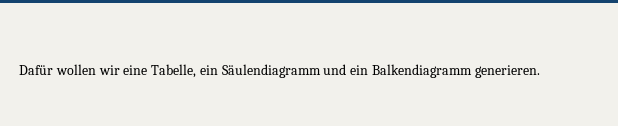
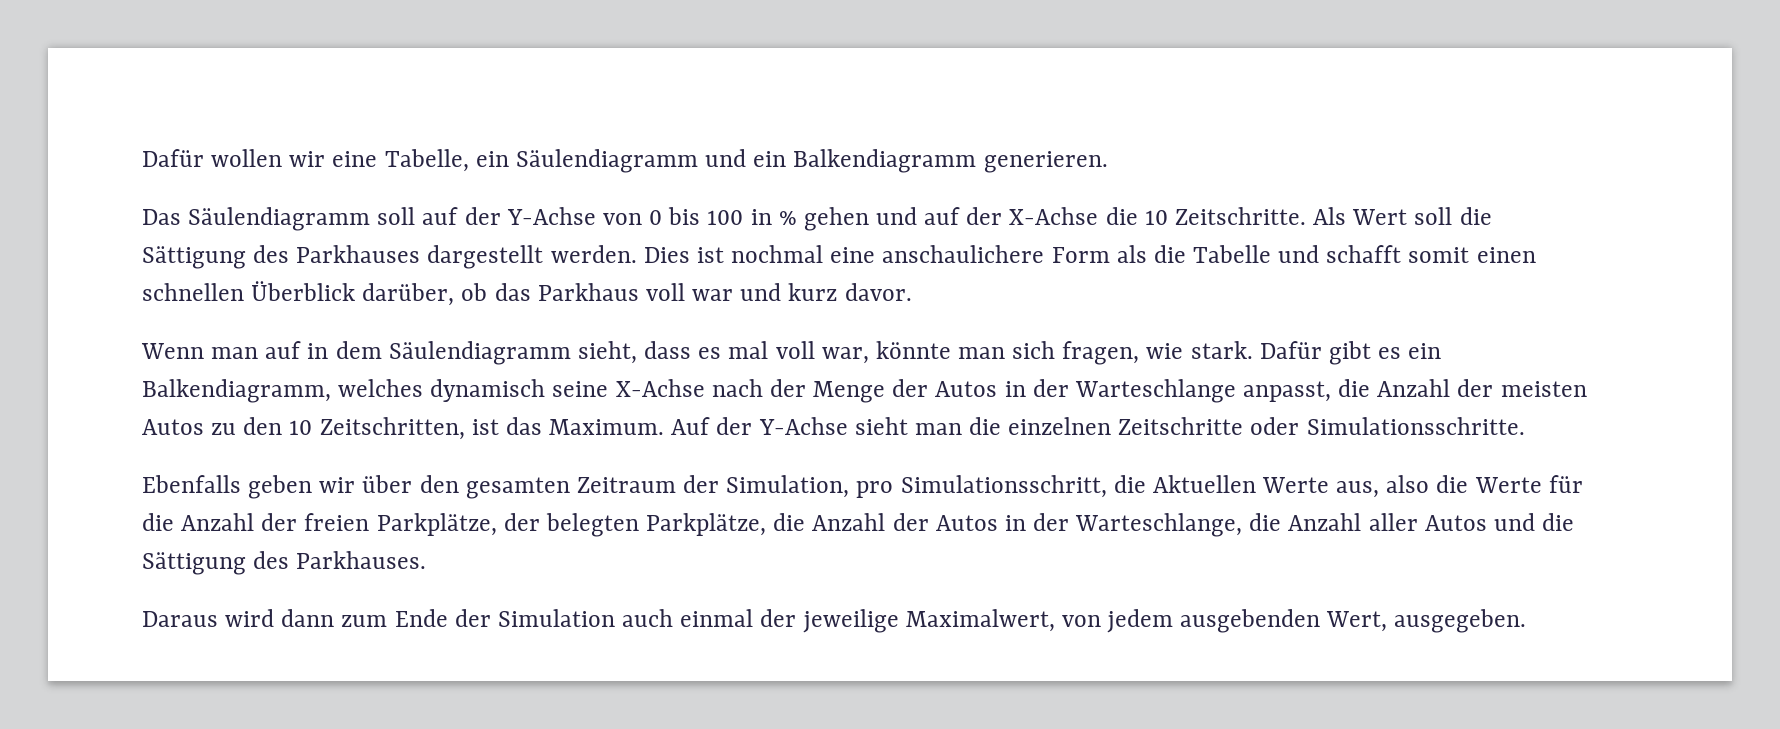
(540, 71) none -> [142,207,1492,231] [142,245,1536,269] [142,281,912,306] [141,341,1442,365] [142,379,1587,403] [142,417,1525,440] [142,475,1583,499] [142,513,1575,537] [142,551,427,575] [142,609,1527,633] // Das Säulendiagramm soll auf der Y-Achse von 0 bis 100 in % gehen und auf der X-Achse die 10 Zeitschritte. Als Wert soll die Sättigung des Parkhauses dargestellt werden. Dies ist nochmal eine anschaulichere Form als die Tabelle und schafft somit einen schnellen Überblick darüber, ob das Parkhaus voll war und kurz davor. // Wenn man auf in dem Säulendiagramm sieht, dass es mal voll war, könnte man sich fragen, wie stark. Dafür gibt es ein Balkendiagramm, welches dynamisch seine X-Achse nach der Menge der Autos in der Warteschlange anpasst, die Anzahl der meisten Autos zu den 10 Zeitschritten, ist das Maximum. Auf der Y-Achse sieht man die einzelnen Zeitschritte oder Simulationsschritte. // Ebenfalls geben wir über den gesamten Zeitraum der Simulation, pro Simulationsschritt, die Aktuellen Werte aus, also die Werte für die Anzahl der freien Parkplätze, der belegten Parkplätze, die Anzahl der Autos in der Warteschlange, die Anzahl aller Autos und die Sättigung des Parkhauses. // Daraus wird dann zum Ende der Simulation auch einmal der jeweilige Maximalwert, von jedem ausgebenden Wert, ausgegeben.

